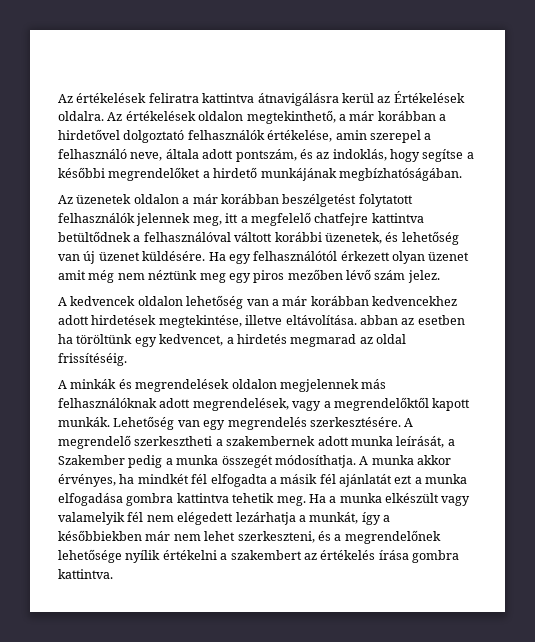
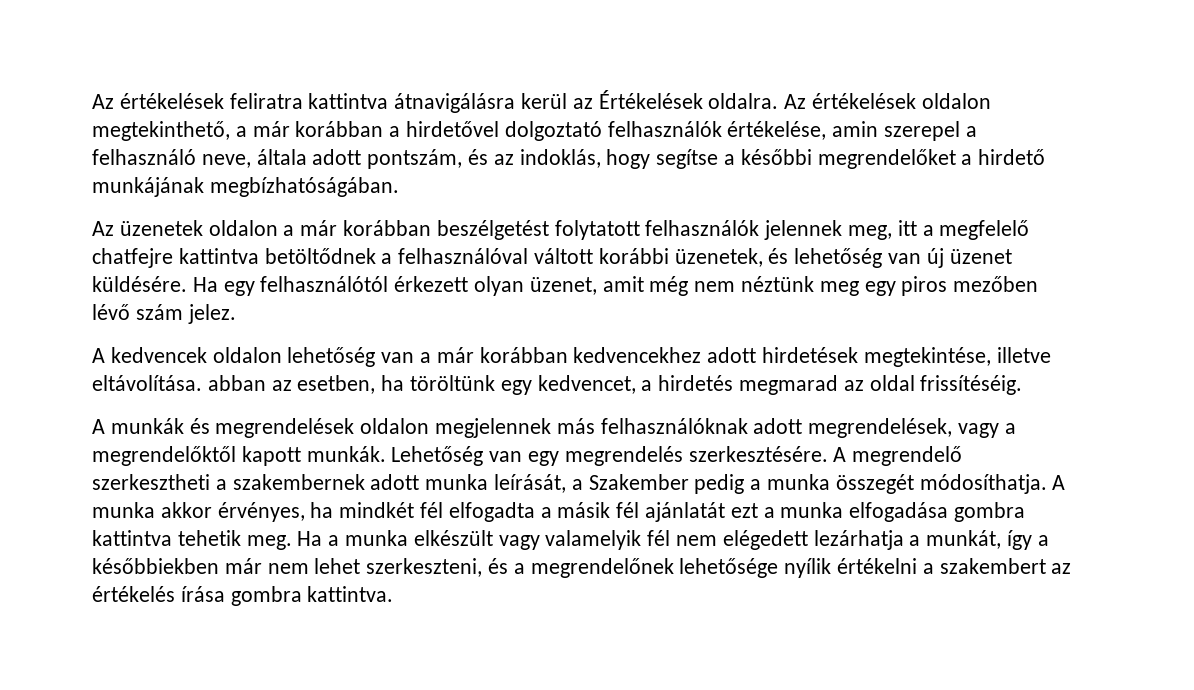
[58,231,131,242] betültődnek -> [264,248,376,264] betöltődnek
[428,252,470,261] üzenet -> [529,277,597,295] üzenet,
[417,315,465,325] esetben -> [297,375,376,394] esetben,
[70,379,117,389] minkák -> [110,418,184,434] munkák

